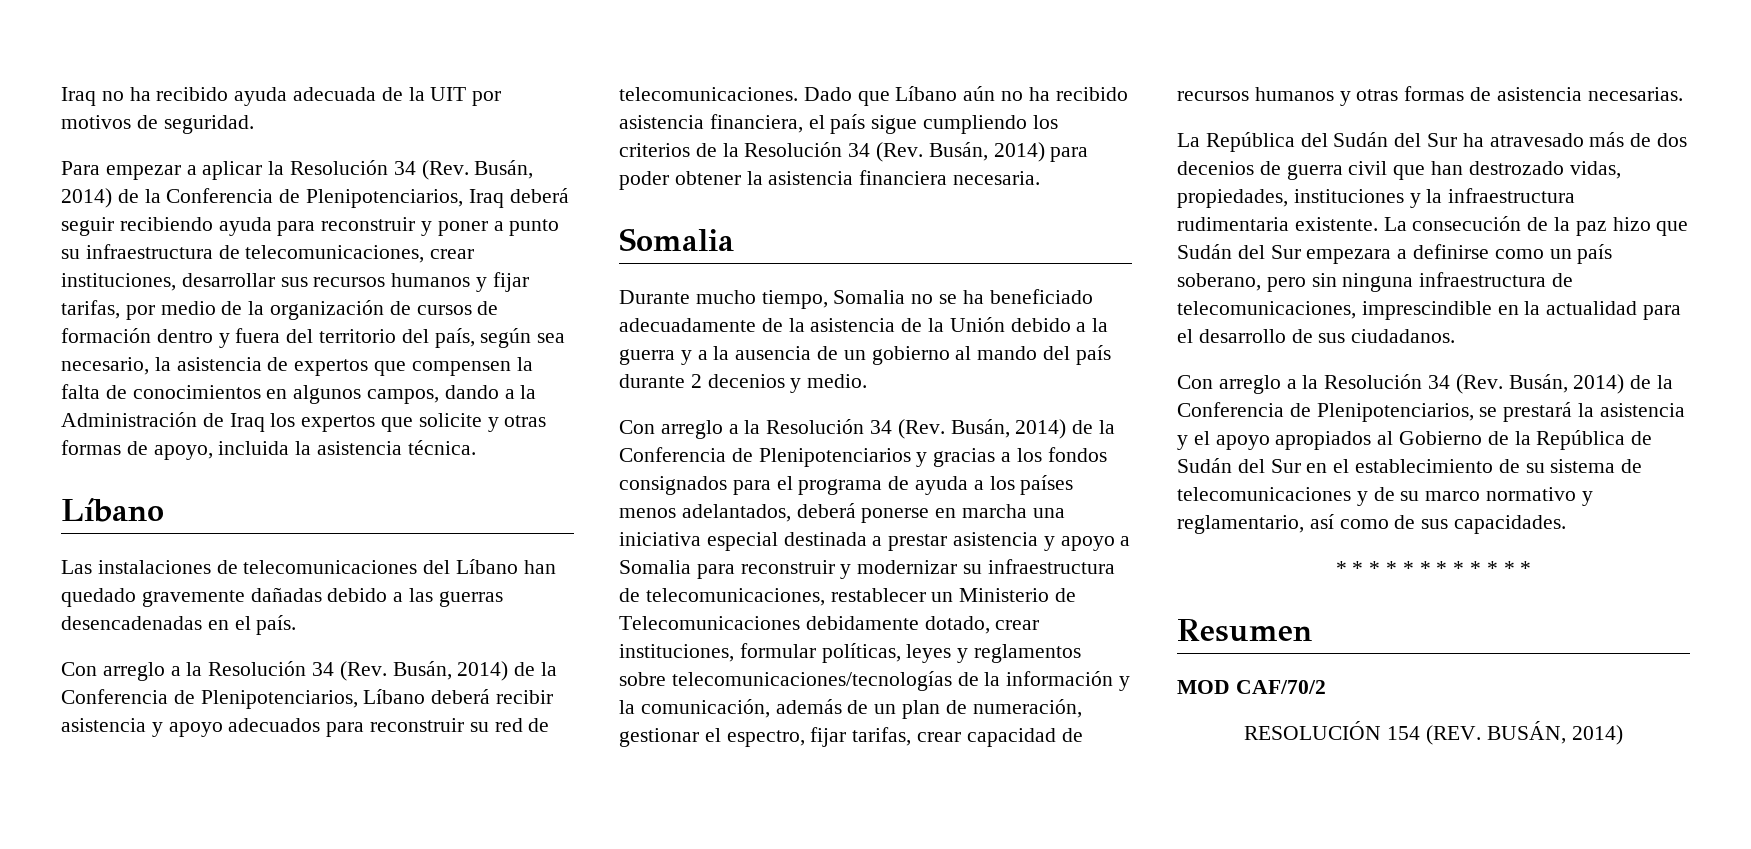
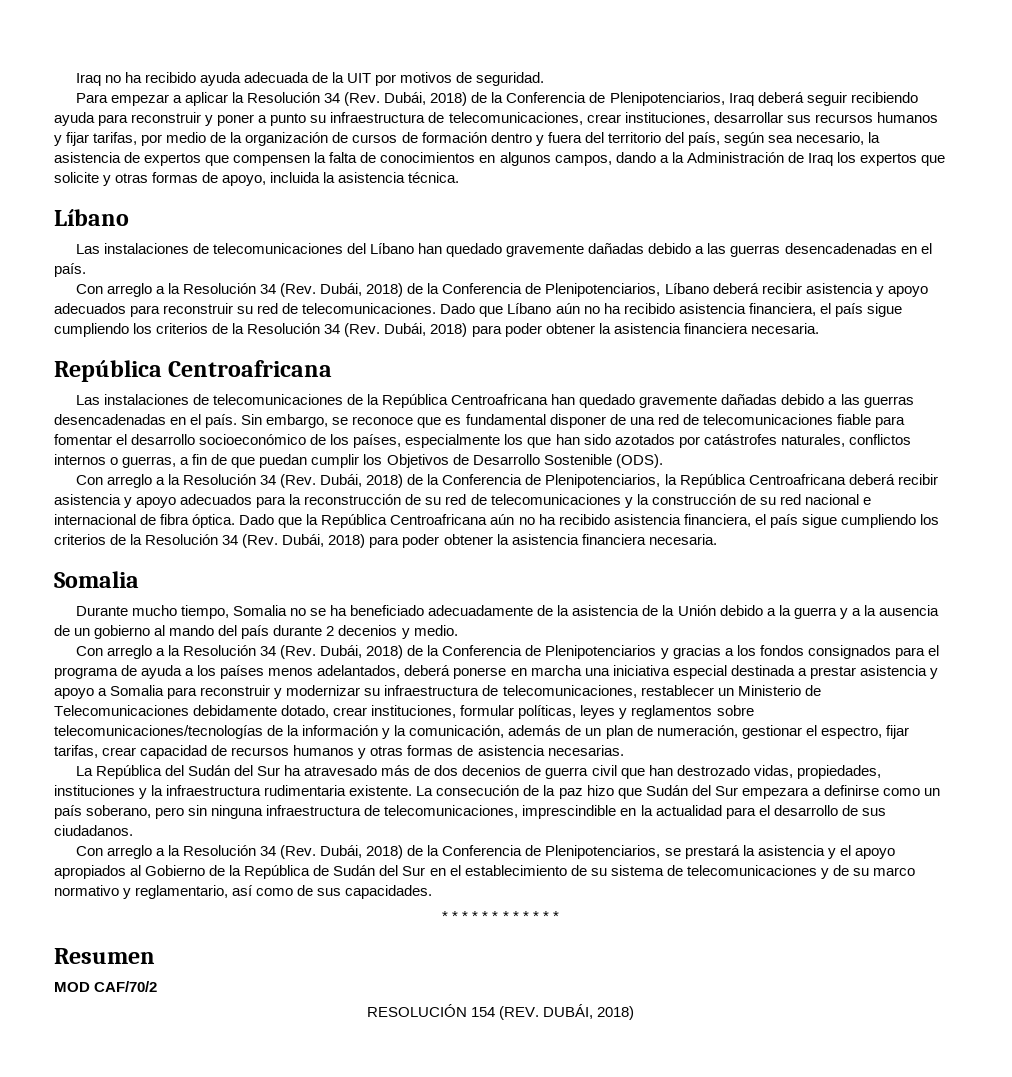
[474,160,534,179] [61,188,112,208] Busán, 2014) -> [384,92,468,106] Dubái, 2018)
[392,661,509,681] Busán, 2014) -> [320,283,404,297] Dubái, 2018)
[928,142,1045,162] Busán, 2014) -> [384,323,819,337] [54,360,333,382] [75,394,914,408] [54,414,905,428] [54,434,911,448] [54,454,663,468] [75,474,938,488] [54,494,871,508] [54,514,939,528] [54,534,366,548] Dubái, 2018) para poder obtener la asistencia financiera necesaria. // República Centroafricana // Las instalaciones de telecomunicaciones de la República Centroafricana han quedado gravemente dañadas debido a las guerras desencadenadas en el país. Sin embargo, se reconoce que es fundamental disponer de una red de telecomunicaciones fiable para fomentar el desarrollo socioeconómico de los países, especialmente los que han sido azotados por catástrofes naturales, conflictos internos o guerras, a fin de que puedan cumplir los Objetivos de Desarrollo Sostenible (ODS). // Con arreglo a la Resolución 34 (Rev. Dubái, 2018) de la Conferencia de Plenipotenciarios, la República Centroafricana deberá recibir asistencia y apoyo adecuados para la reconstrucción de su red de telecomunicaciones y la construcción de su red nacional e internacional de fibra óptica. Dado que la República Centroafricana aún no ha recibido asistencia financiera, el país sigue cumpliendo los criterios de la Resolución 34 (Rev. Dubái, 2018)
[950,419,1067,439] Busán, 2014) -> [320,645,404,659] Dubái, 2018)
[1508,374,1625,394] Busán, 2014) -> [320,845,404,859] Dubái, 2018)
[1486,721,1623,745] BUSÁN, 2014) -> [543,1004,635,1020] DUBÁI, 2018)

